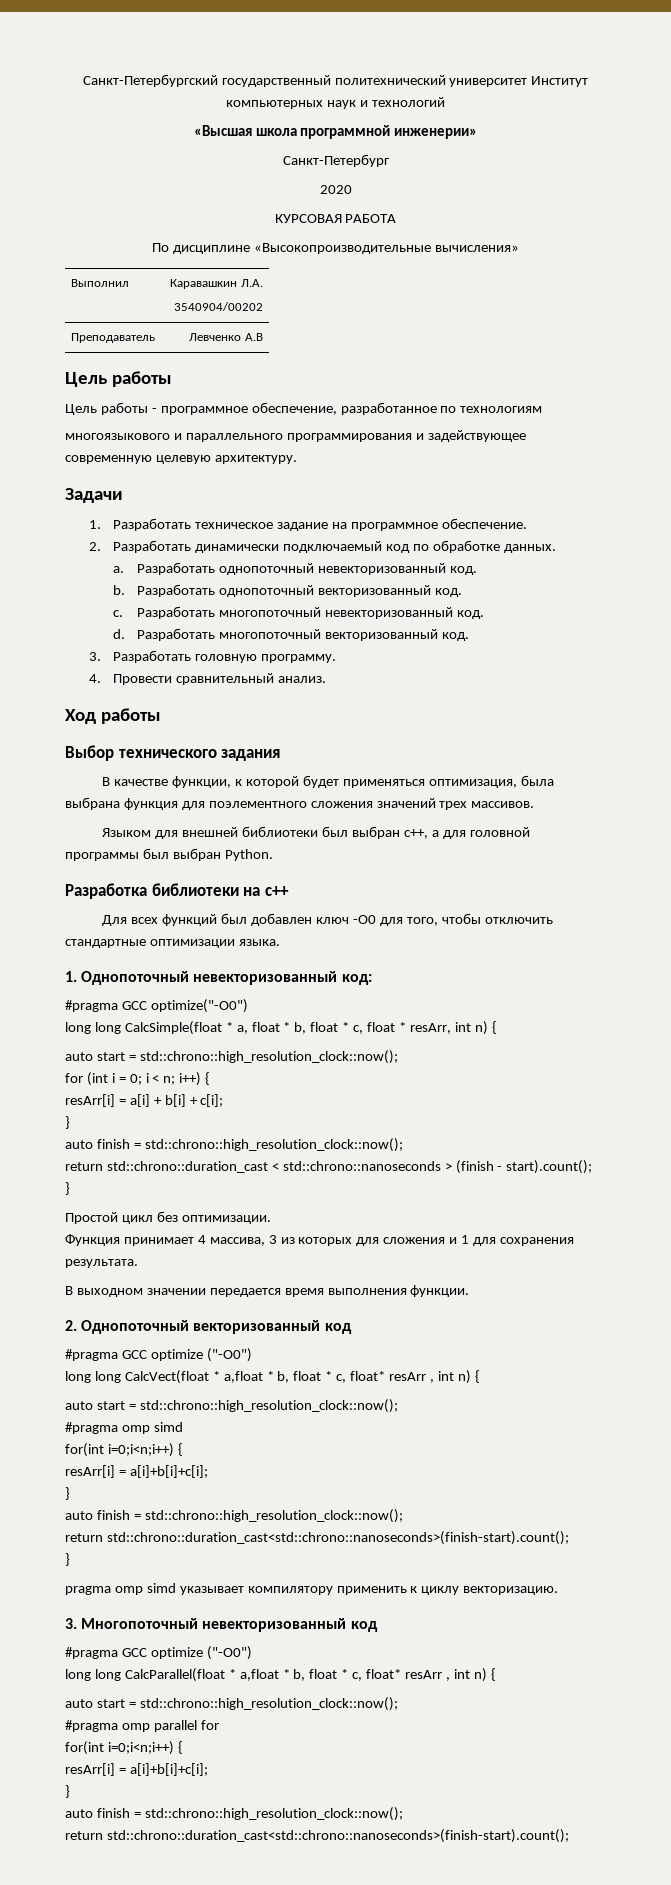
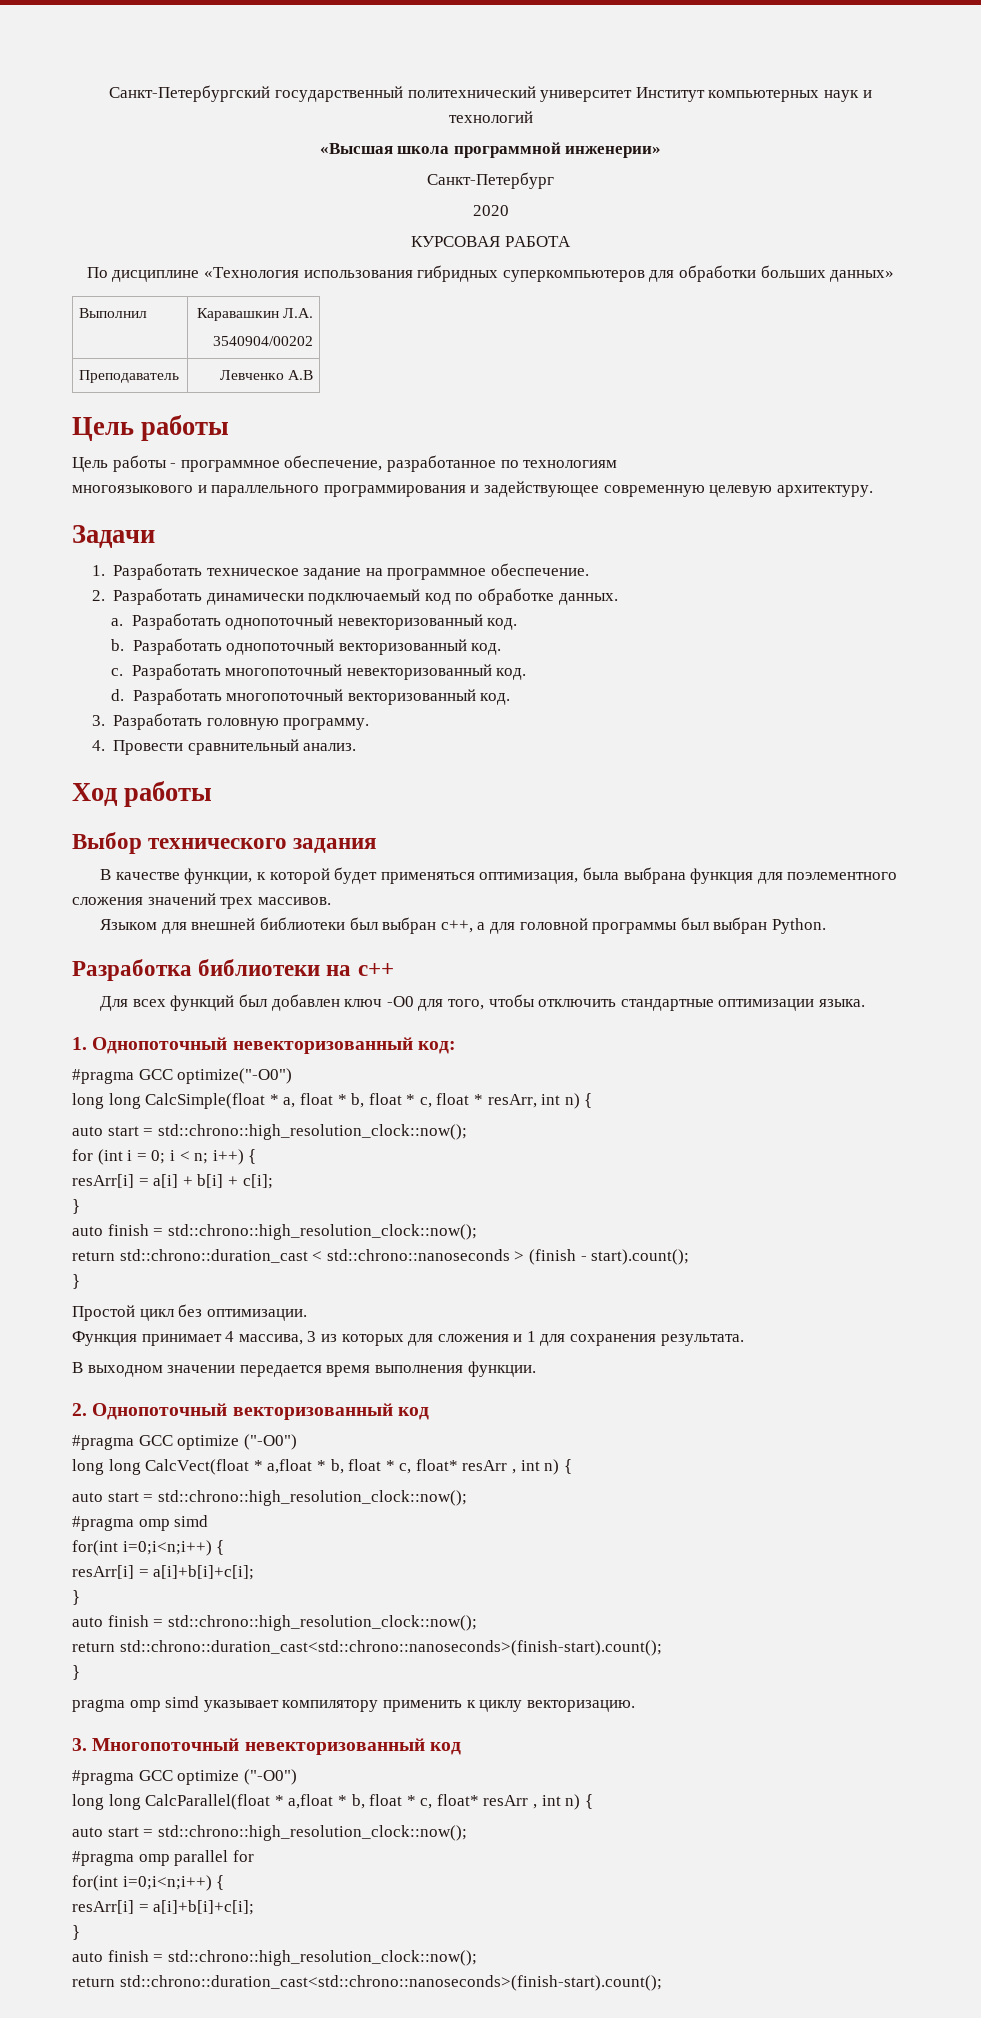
[253,243,519,254] «Высокопроизводительные вычисления» -> [204,265,895,282] «Технология использования гибридных суперкомпьютеров для обработки больших данных»

